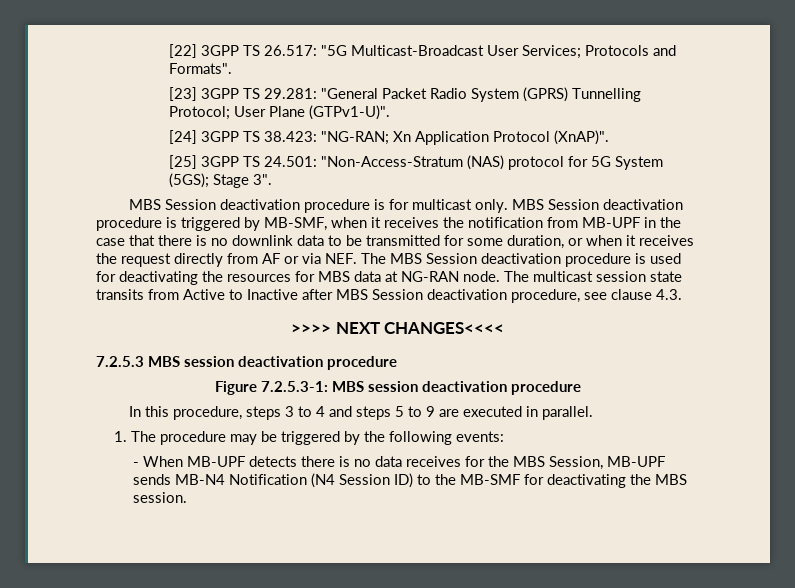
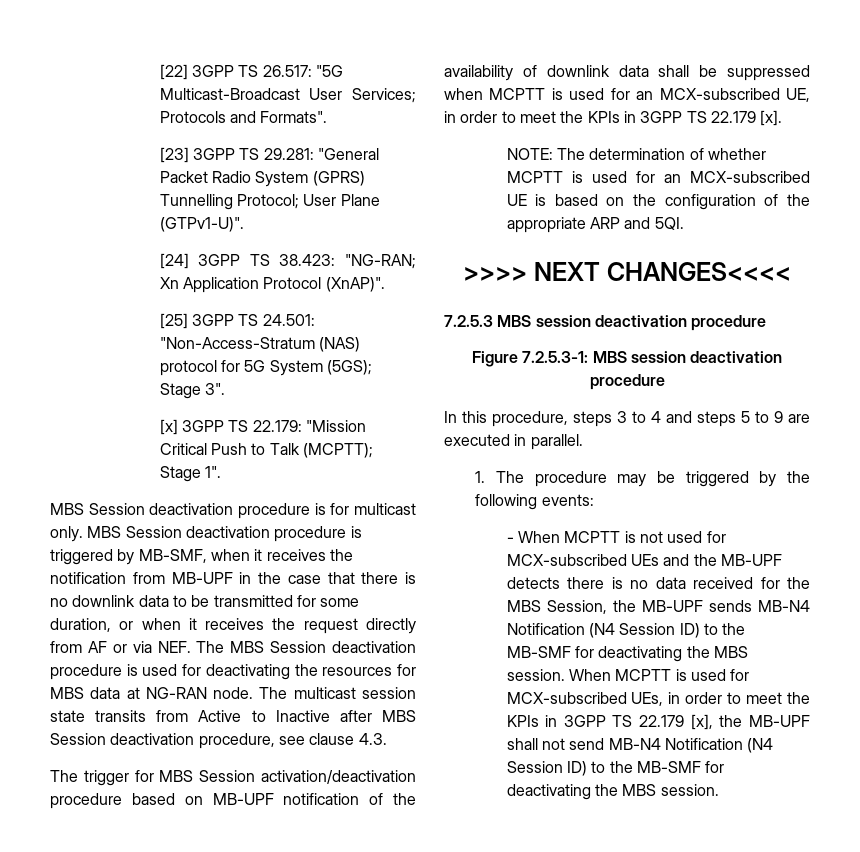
(273, 179) none -> [159,419,367,435] [159,443,374,458] [159,466,222,482] // [x] 3GPP TS 22.179: "Mission Critical Push to Talk (MCPTT); Stage 1".
(682, 294) none -> [50,770,416,786] [50,793,416,809] [444,65,810,81] [444,88,810,102] [444,110,783,126] [506,148,766,160] [506,171,810,183] [506,194,810,210] [506,217,684,233] // The trigger for MBS Session activation/deactivation procedure based on MB-UPF notification of the availability of downlink data shall be suppressed when MCPTT is used for an MCX-subscribed UE, in order to meet the KPIs in 3GPP TS 22.179 [x]. // NOTE: The determination of whether MCPTT is used for an MCX-subscribed UE is based on the configuration of the appropriate ARP and 5QI.
(183, 461) none -> [564,531,726,543] [506,554,717,566] MCPTT is not used for MCX-subscribed UEs and the
[405,456,461,467] receives -> [693,577,754,589] received
(603, 463) none -> [612,600,636,612] the
(187, 497) none -> [568,669,750,681] [506,692,810,706] [506,714,810,730] [506,738,774,753] [506,761,725,776] [506,784,719,800] When MCPTT is used for MCX-subscribed UEs, in order to meet the KPIs in 3GPP TS 22.179 [x], the MB-UPF shall not send MB-N4 Notification (N4 Session ID) to the MB-SMF for deactivating the MBS session.

